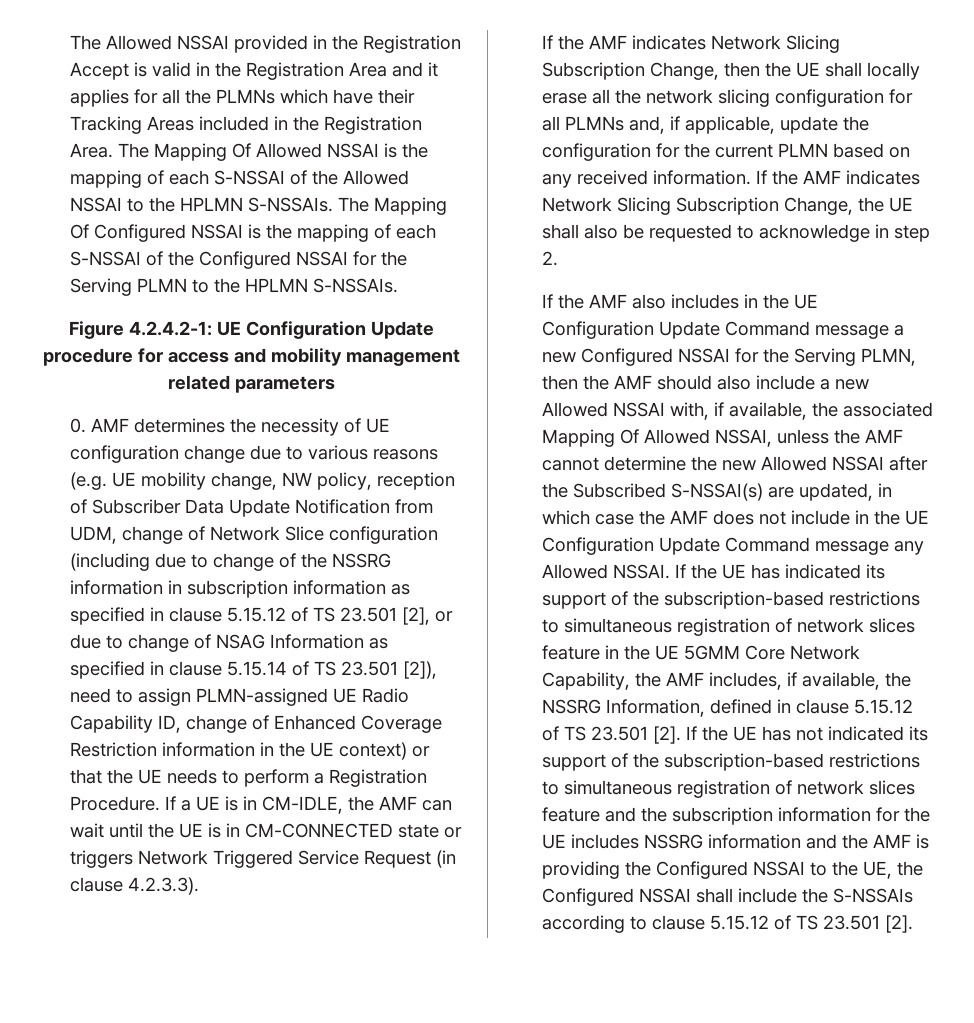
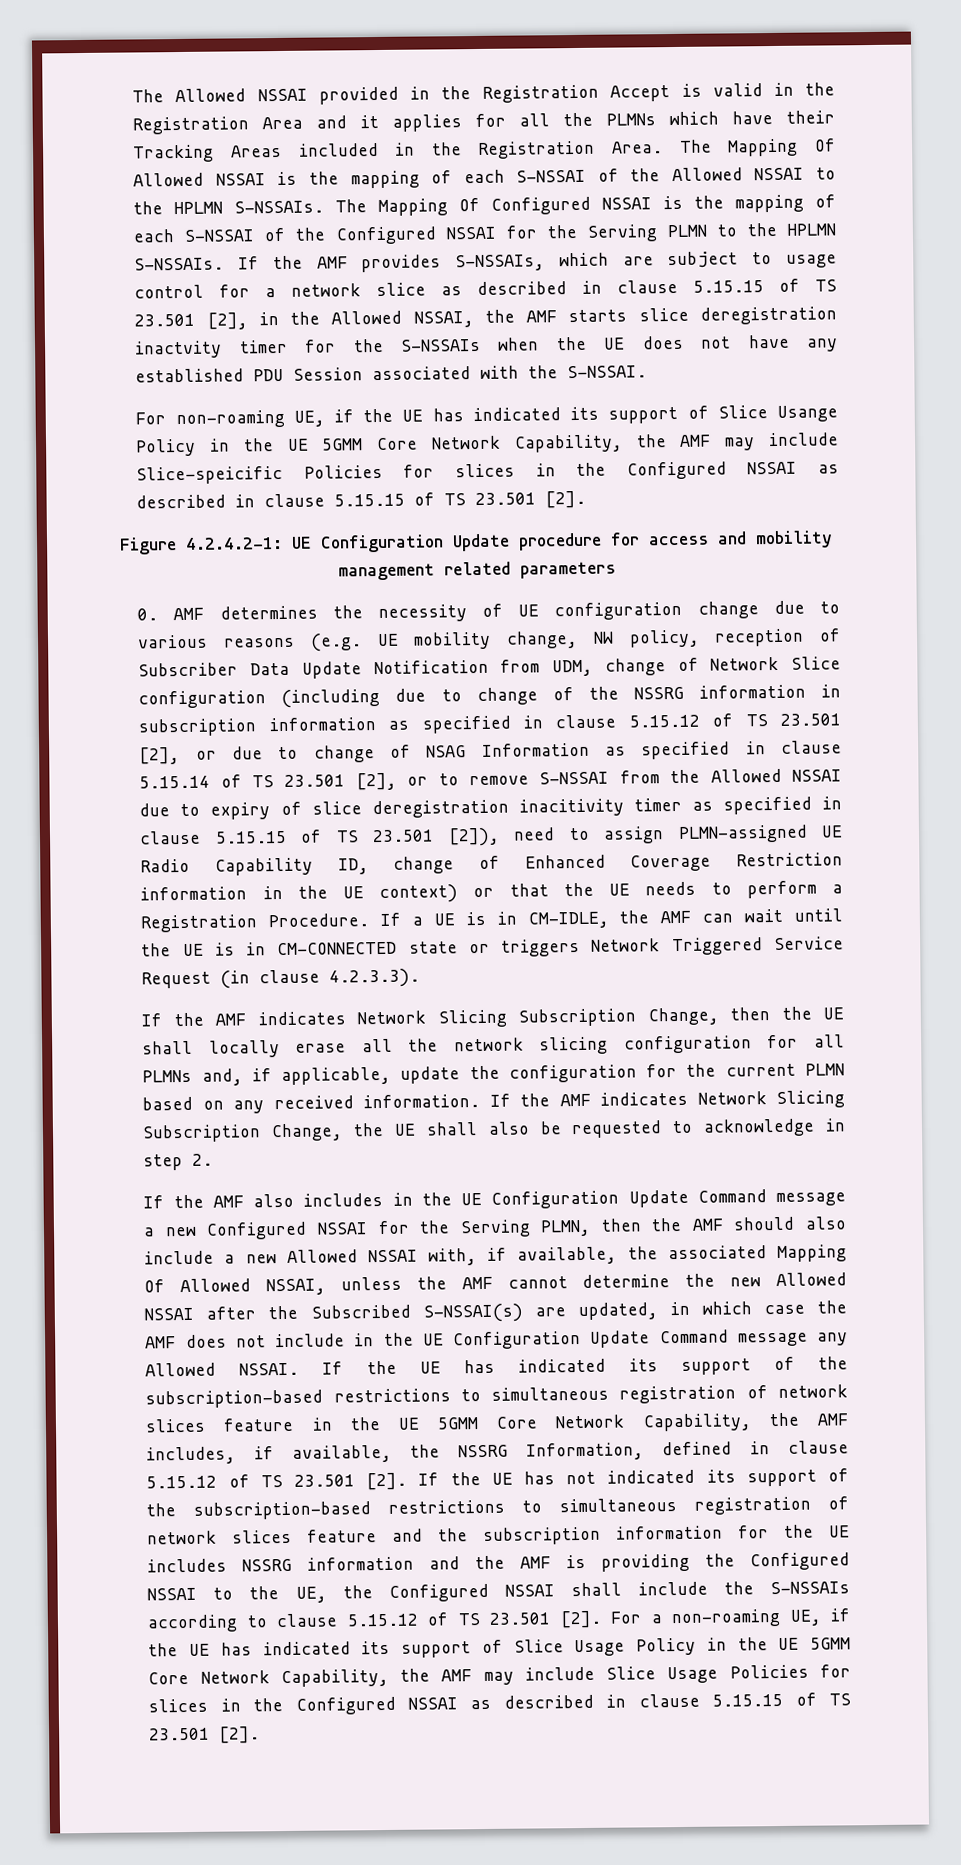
(398, 285) none -> [238,251,838,273] [134,278,837,299] [134,306,837,330] [134,334,838,359] [135,365,648,383] [135,405,838,429] [135,432,839,457] [136,461,839,485] [136,490,587,509] If the AMF provides S-NSSAIs, which are subject to usage control for a network slice as described in clause 5.15.15 of TS 23.501 [2], in the Allowed NSSAI, the AMF starts slice deregistration inactvity timer for the S-NSSAIs when the UE does not have any established PDU Session associated with the S-NSSAI. // For non-roaming UE, if the UE has indicated its support of Slice Usange Policy in the UE 5GMM Core Network Capability, the AMF may include Slice-speicific Policies for slices in the Configured NSSAI as described in clause 5.15.15 of TS 23.501 [2].
(398, 668) none -> [355,768,842,791] [139,796,842,820] [139,829,435,845] [2], or to remove S-NSSAI from the Allowed NSSAI due to expiry of slice deregistration inacitivity timer as specified in clause 5.15.15 of TS 23.501
(913, 924) none -> [610,1608,850,1628] [148,1637,851,1658] [148,1664,851,1688] [148,1692,851,1715] [149,1726,261,1744] For a non-roaming UE, if the UE has indicated its support of Slice Usage Policy in the UE 5GMM Core Network Capability, the AMF may include Slice Usage Policies for slices in the Configured NSSAI as described in clause 5.15.15 of TS 23.501 [2].

